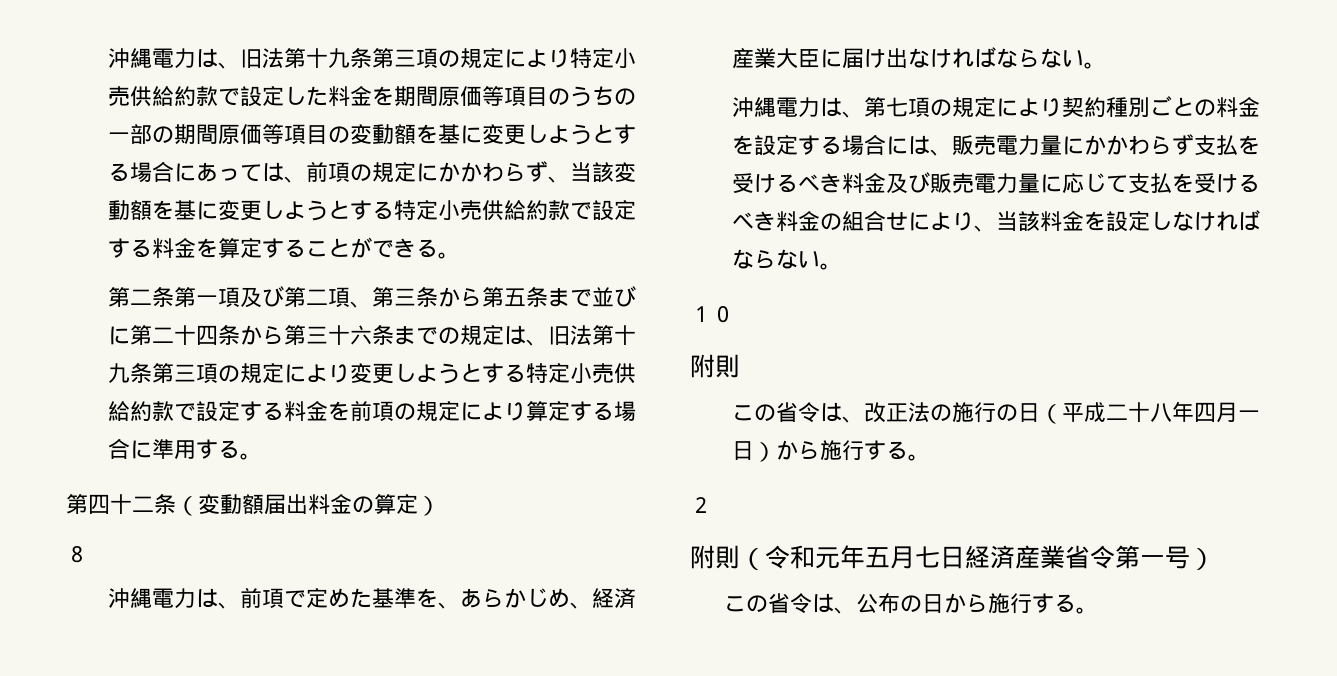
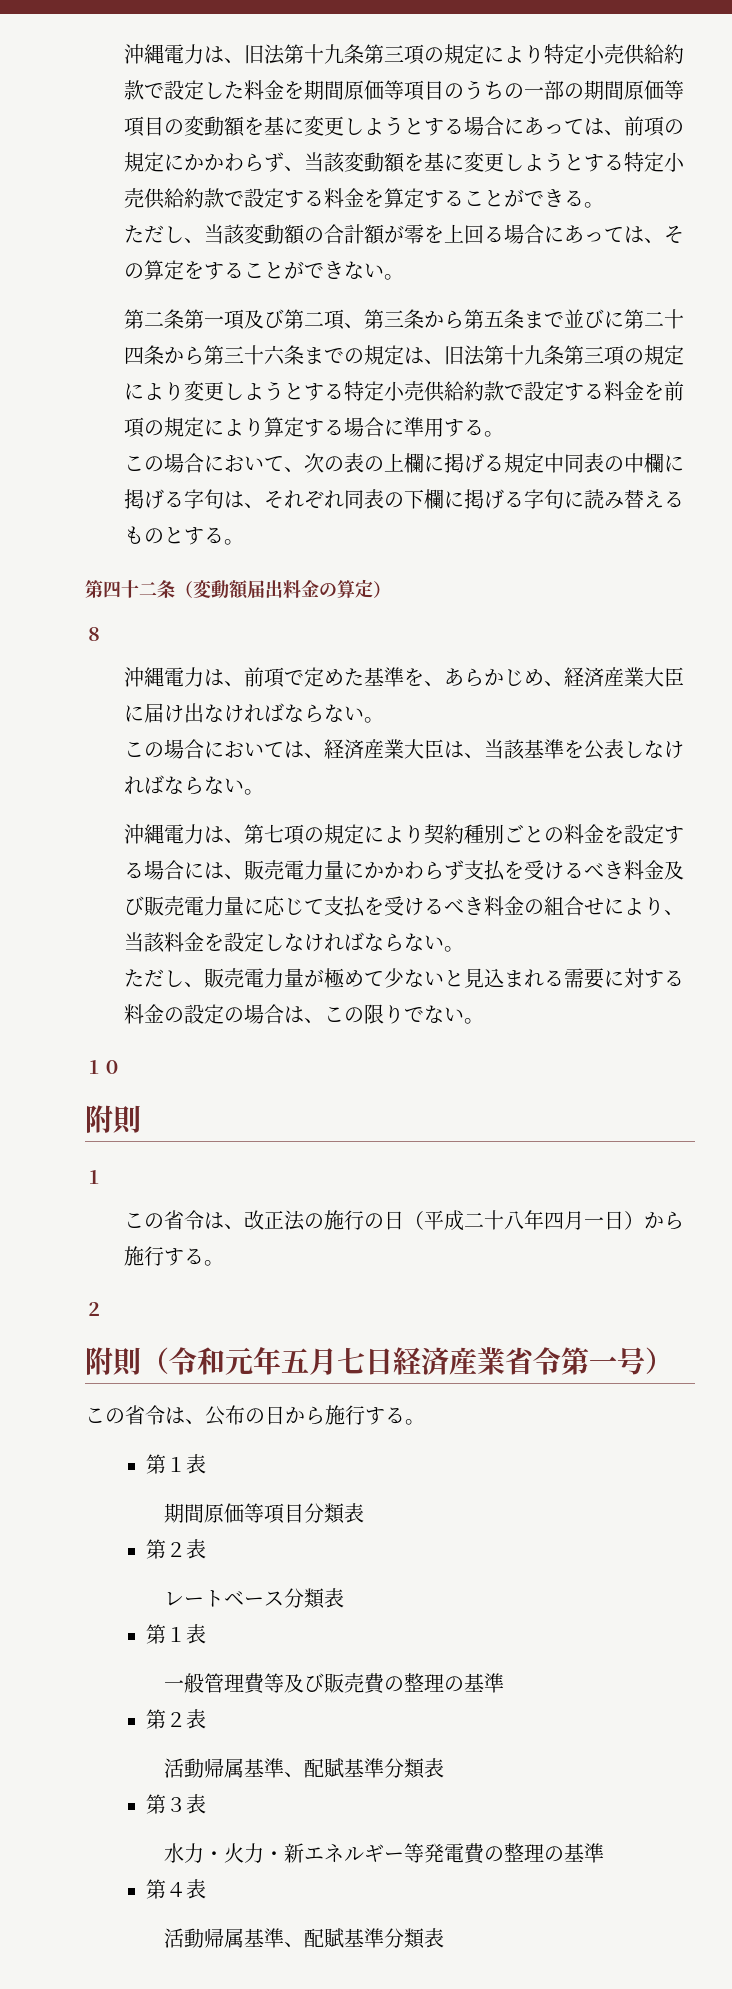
(461, 255) none -> [124,224,685,245] [124,260,405,280] // ただし、当該変動額の合計額が零を上回る場合にあっては、その算定をすることができない。
(263, 456) none -> [124,453,685,473] [124,489,685,509] [124,526,245,545] // この場合において、次の表の上欄に掲げる規定中同表の中欄に掲げる字句は、それぞれ同表の下欄に掲げる字句に読み替えるものとする。
(1107, 65) none -> [124,739,685,760] [124,775,265,795] // この場合においては、経済産業大臣は、当該基準を公表しなければならない。
(843, 266) none -> [124,968,685,989] [124,1004,485,1024] // ただし、販売電力量が極めて少ないと見込まれる需要に対する料金の設定の場合は、この限りでない。
(740, 366) none -> [85,1170,103,1184] // １
(1099, 610) none -> [146,1454,207,1474] [163,1503,364,1524] [146,1539,207,1559] [163,1588,344,1609] [146,1624,207,1644] [163,1673,504,1694] [146,1709,207,1729] [163,1758,444,1779] [146,1794,207,1814] [163,1843,604,1864] [146,1879,207,1899] [163,1928,444,1949] // 第１表 // 期間原価等項目分類表 // 第２表 // レートベース分類表 // 第１表 // 一般管理費等及び販売費の整理の基準 // 第２表 // 活動帰属基準、配賦基準分類表 // 第３表 // 水力・火力・新エネルギー等発電費の整理の基準 // 第４表 // 活動帰属基準、配賦基準分類表

